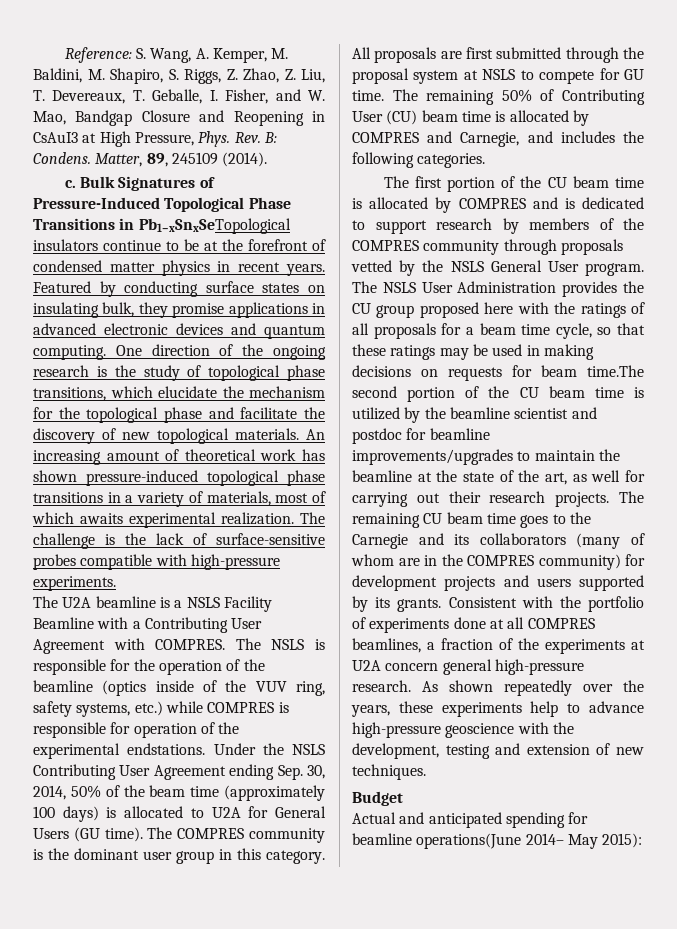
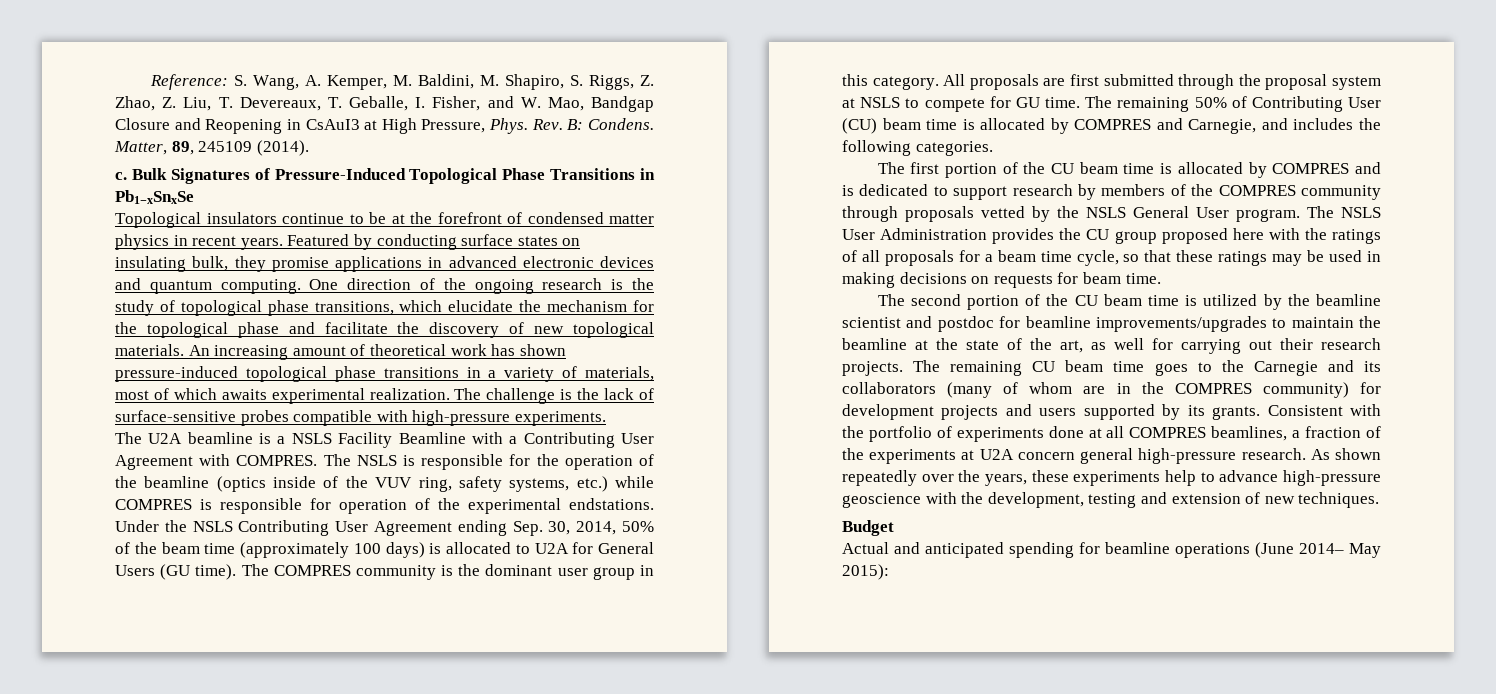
[138,218,291,234] Pb1−xSnxSeTopological -> [115,190,194,204] [115,212,201,228] Pb1−xSnxSe // Topological
[587,365,644,377] time.The -> [1125,273,1161,284] [877,294,905,306] time. // The
[416,833,522,849] operations(June -> [1175,542,1294,558] operations (June

